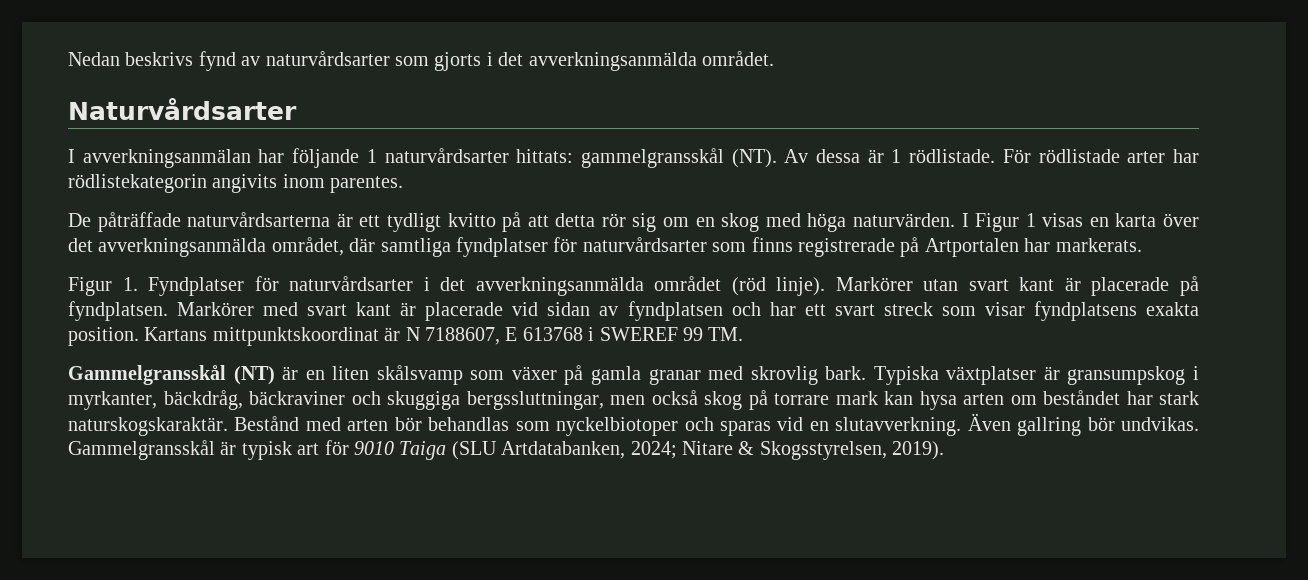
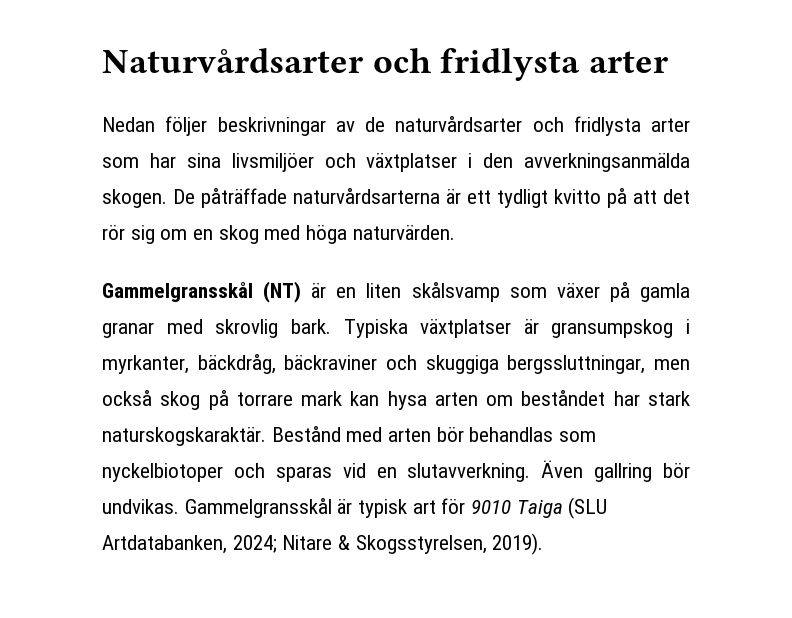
[68,51,774,71] [68,98,297,120] [68,148,1200,168] [68,174,404,193] Nedan beskrivs fynd av naturvårdsarter som gjorts i det avverkningsanmälda området. // Naturvårdsarter // I avverkningsanmälan har följande 1 naturvårdsarter hittats: gammelgransskål (NT). Av dessa är 1 rödlistade. För rödlistade arter har rödlistekategorin angivits inom parentes. // -> [102,48,669,81] [102,116,690,136] [102,153,690,172] [102,189,167,208] Naturvårdsarter och fridlysta arter // Nedan följer beskrivningar av de naturvårdsarter och fridlysta arter som har sina livsmiljöer och växtplatser i den avverkningsanmälda skogen.
[555,213,596,227] detta -> [663,189,690,204] det
[961,213,1200,232] [68,237,1142,257] [68,276,1199,296] [68,301,1200,321] [68,327,744,346] I Figur 1 visas en karta över det avverkningsanmälda området, där samtliga fyndplatser för naturvårdsarter som finns registrerade på Artportalen har markerats. // Figur 1. Fyndplatser för naturvårdsarter i det avverkningsanmälda området (röd linje). Markörer utan svart kant är placerade på fyndplatsen. Markörer med svart kant är placerade vid sidan av fyndplatsen och har ett svart streck som visar fyndplatsens exakta position. Kartans mittpunktskoordinat är N 7188607, E 613768 i SWEREF 99 TM. -> (455, 232) none

